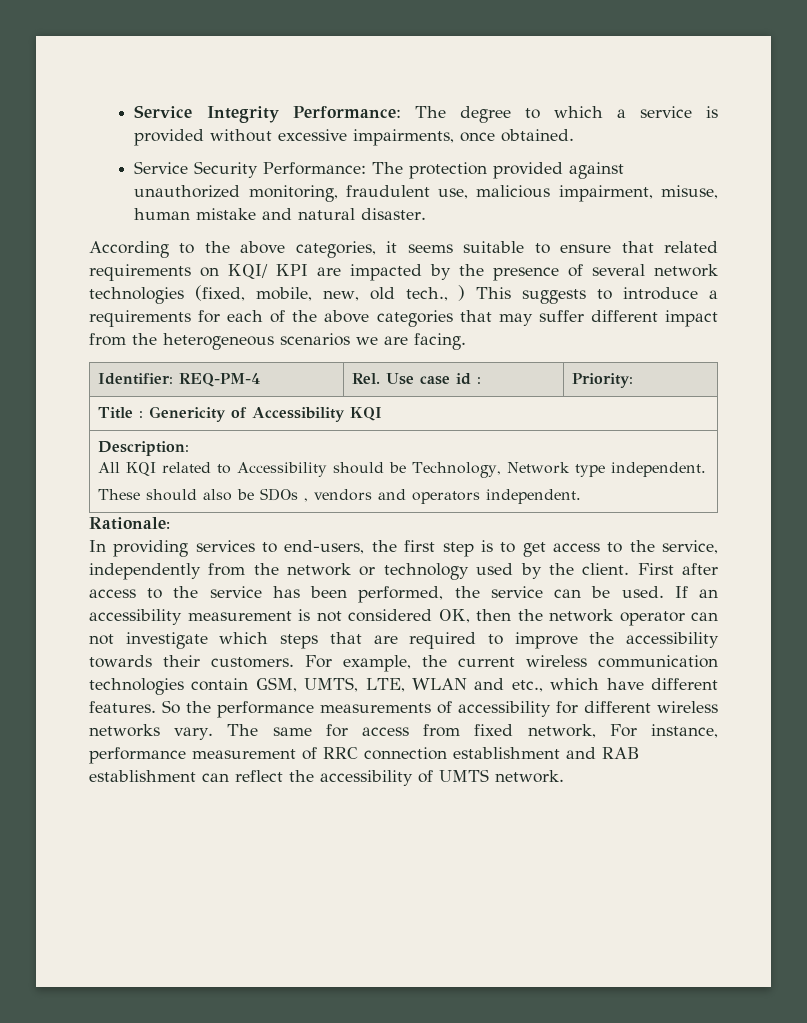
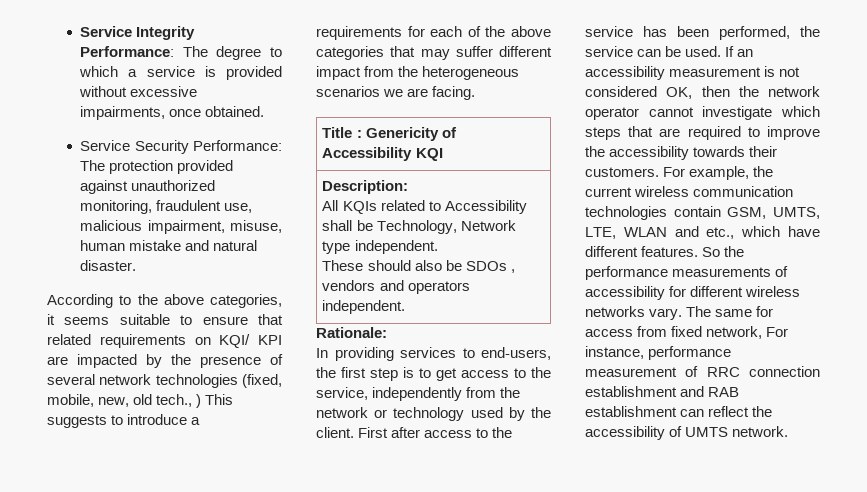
[97,373,260,387] [351,373,481,385] [571,373,633,388] // Identifier: REQ-PM-4 | Rel. Use case id : | Priority: -> (476, 93) none
[125,462,156,476] KQI -> [342,201,377,214] KQIs
[332,462,384,474] should -> [322,220,353,231] shall
[691,612,718,621] [89,634,114,645] can not -> [648,107,694,117] cannot

